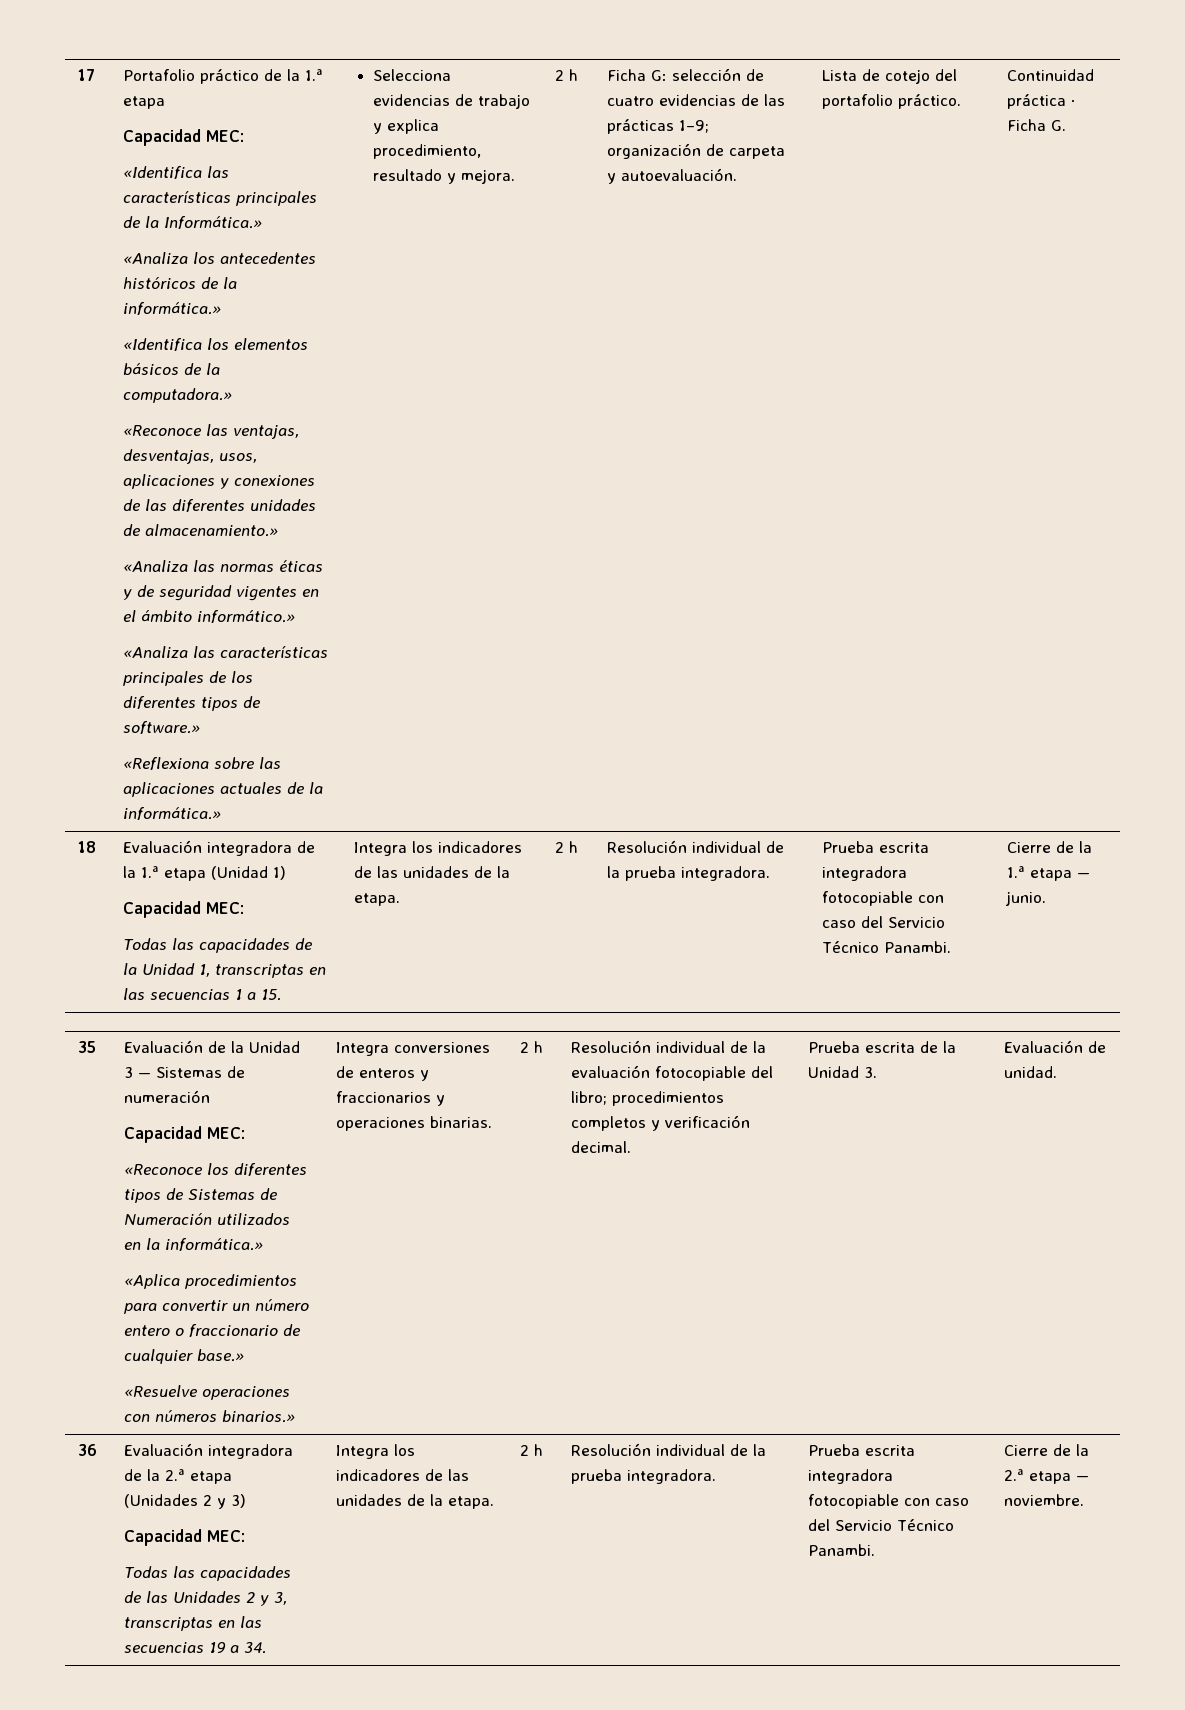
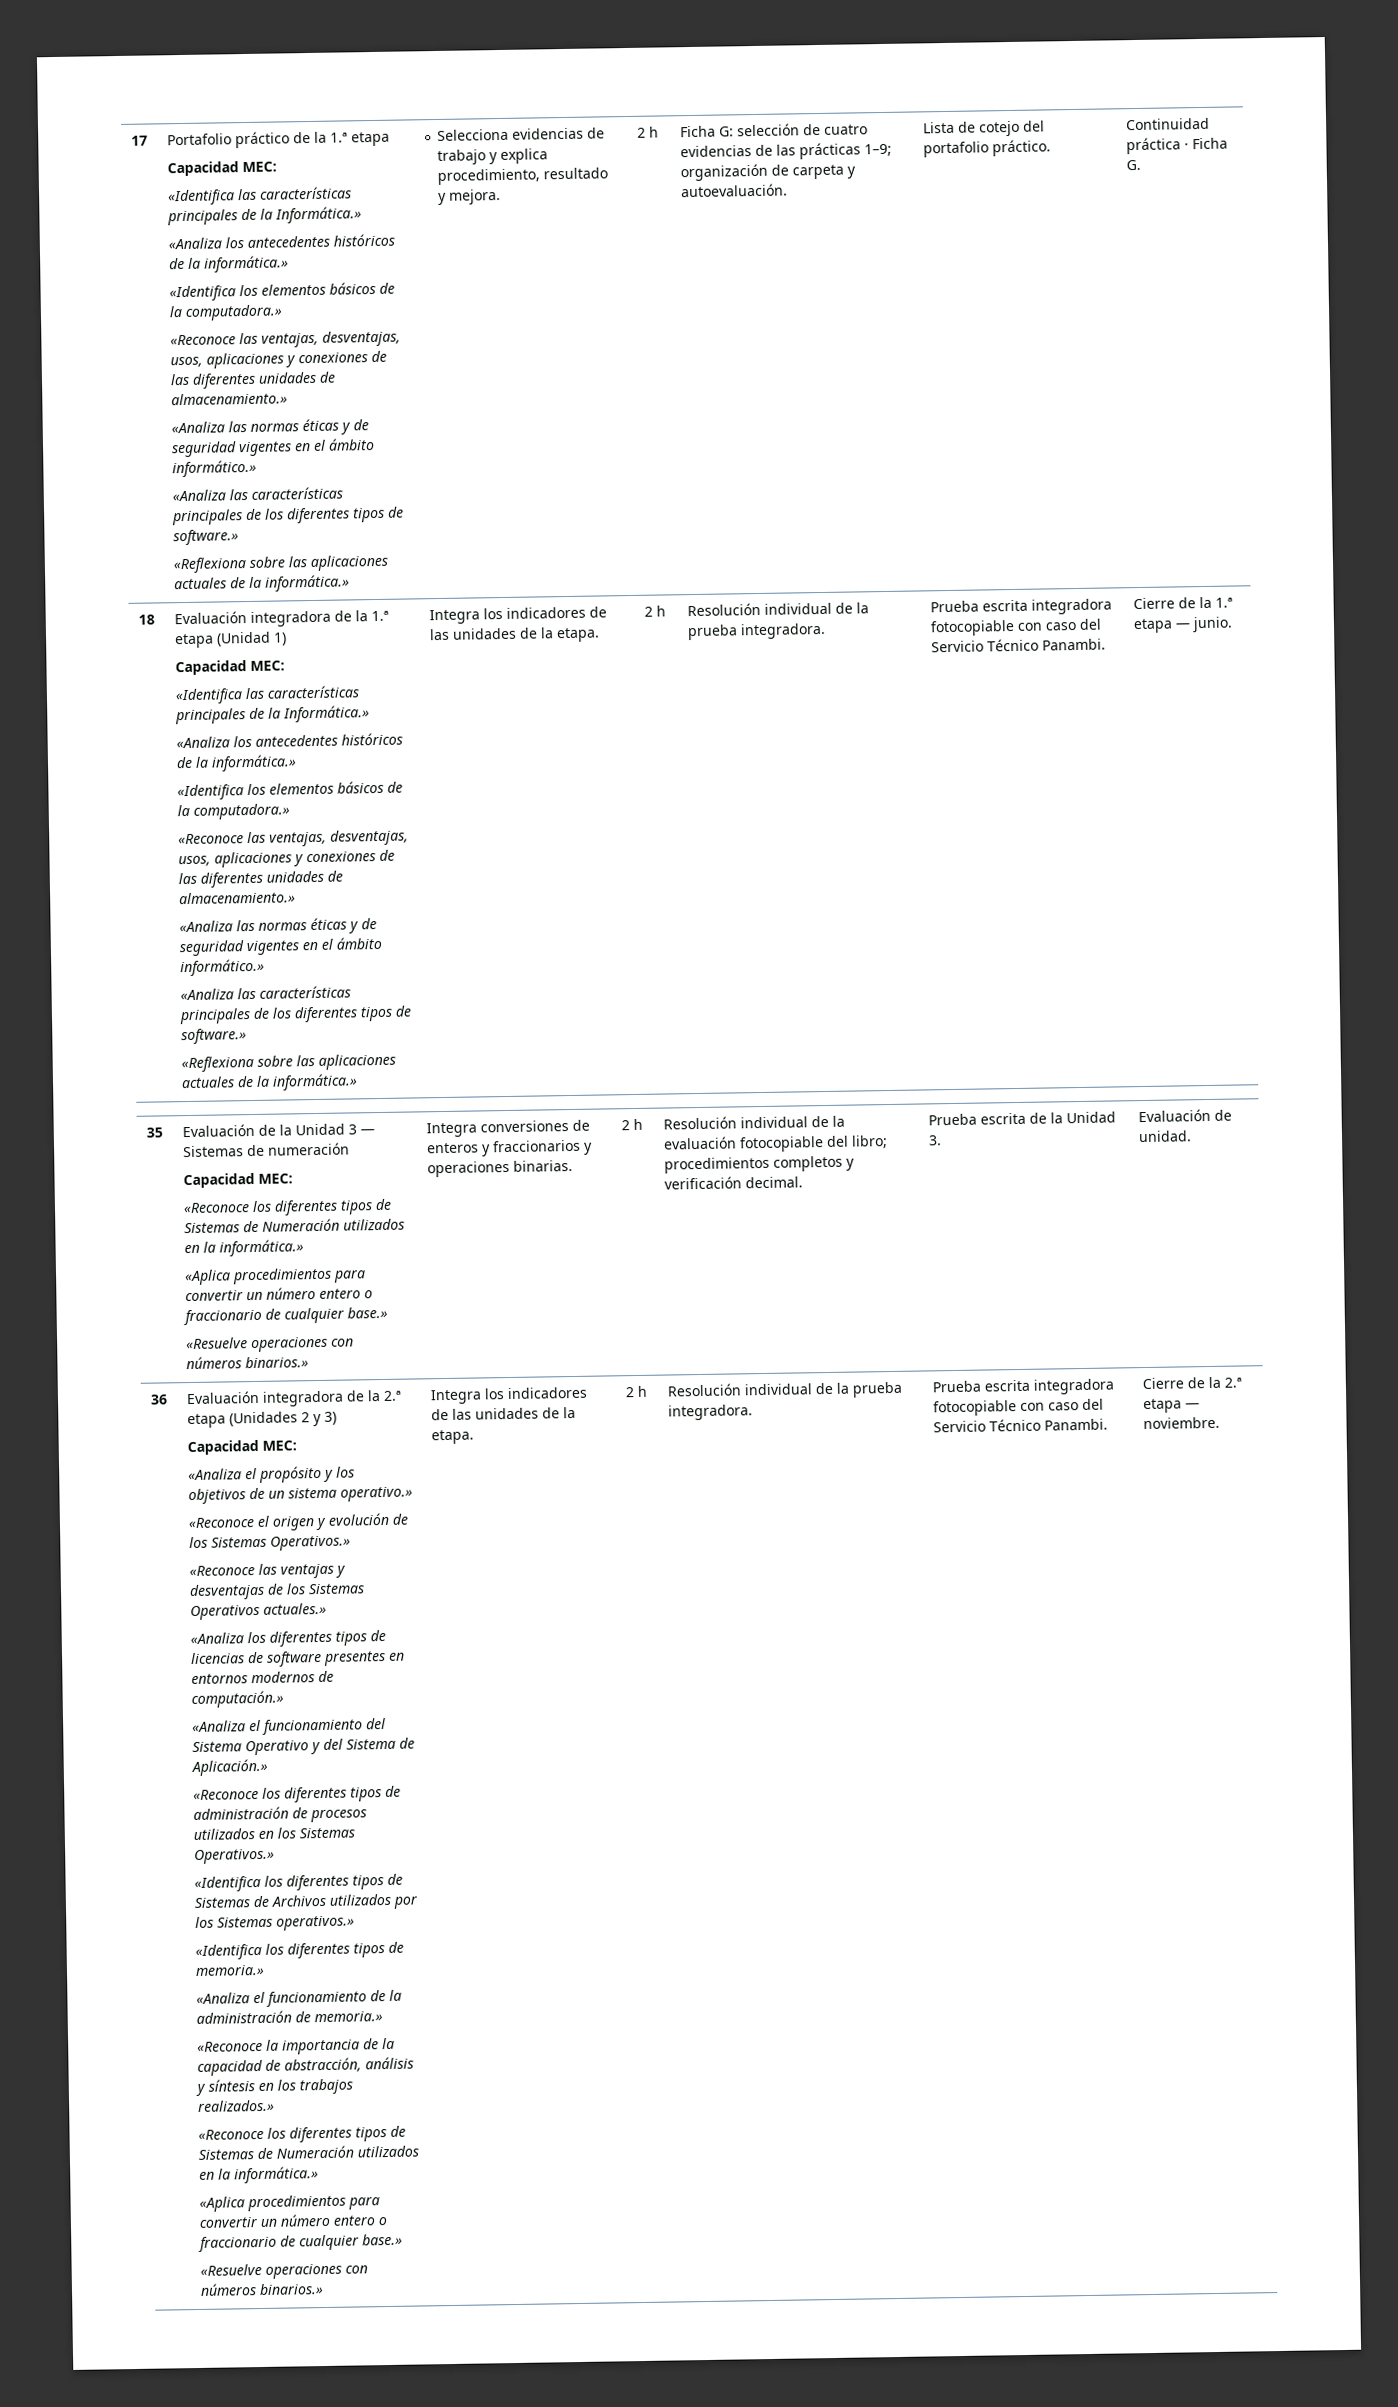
[123,938,313,953] [123,963,327,978] [123,988,282,1001] Todas las capacidades de la Unidad 1, transcriptas en las secuencias 1 a 15. -> [174,685,360,705] [174,705,370,725] [175,732,403,749] [175,754,297,772] [176,780,403,801] [176,803,290,820] [177,829,409,847] [177,849,395,868] [177,870,343,888] [178,891,296,905] [178,917,377,934] [178,936,382,957] [179,958,265,977] [179,985,351,1001] [178,1005,412,1025] [180,1028,247,1045] [180,1053,396,1073] [180,1073,358,1091] «Identifica las características principales de la Informática.» // «Analiza los antecedentes históricos de la informática.» // «Identifica los elementos básicos de la computadora.» // «Reconoce las ventajas, desventajas, usos, aplicaciones y conexiones de las diferentes unidades de almacenamiento.» // «Analiza las normas éticas y de seguridad vigentes en el ámbito informático.» // «Analiza las características principales de los diferentes tipos de software.» // «Reflexiona sobre las aplicaciones actuales de la informática.»
[124,1566,292,1581] [124,1591,288,1606] [124,1616,263,1631] [124,1642,267,1654] Todas las capacidades de las Unidades 2 y 3, transcriptas en las secuencias 19 a 34. -> [187,1465,355,1483] [187,1486,413,1505] [187,1512,409,1531] [188,1535,351,1551] [188,1563,346,1579] [188,1583,365,1601] [189,1602,327,1621] [189,1629,386,1647] [189,1650,405,1667] [190,1670,334,1685] [190,1690,284,1709] [191,1717,386,1735] [191,1737,415,1756] [190,1758,268,1777] [192,1785,401,1803] [192,1806,367,1823] [192,1827,355,1841] [193,1848,275,1865] [193,1873,403,1893] [193,1893,418,1909] [194,1915,355,1931] [194,1941,404,1961] [194,1964,265,1977] [195,1989,402,2007] [195,2010,383,2025] [196,2037,395,2055] [196,2056,414,2076] [194,2078,353,2097] [197,2099,275,2112] [197,2125,406,2143] [197,2145,419,2160] [198,2166,319,2184] [198,2194,380,2212] [198,2213,388,2228] [197,2233,403,2253] [199,2263,368,2279] [199,2283,324,2296] «Analiza el propósito y los objetivos de un sistema operativo.» // «Reconoce el origen y evolución de los Sistemas Operativos.» // «Reconoce las ventajas y desventajas de los Sistemas Operativos actuales.» // «Analiza los diferentes tipos de licencias de software presentes en entornos modernos de computación.» // «Analiza el funcionamiento del Sistema Operativo y del Sistema de Aplicación.» // «Reconoce los diferentes tipos de administración de procesos utilizados en los Sistemas Operativos.» // «Identifica los diferentes tipos de Sistemas de Archivos utilizados por los Sistemas operativos.» // «Identifica los diferentes tipos de memoria.» // «Analiza el funcionamiento de la administración de memoria.» // «Reconoce la importancia de la capacidad de abstracción, análisis y síntesis en los trabajos realizados.» // «Reconoce los diferentes tipos de Sistemas de Numeración utilizados en la informática.» // «Aplica procedimientos para convertir un número entero o fraccionario de cualquier base.» // «Resuelve operaciones con números binarios.»

